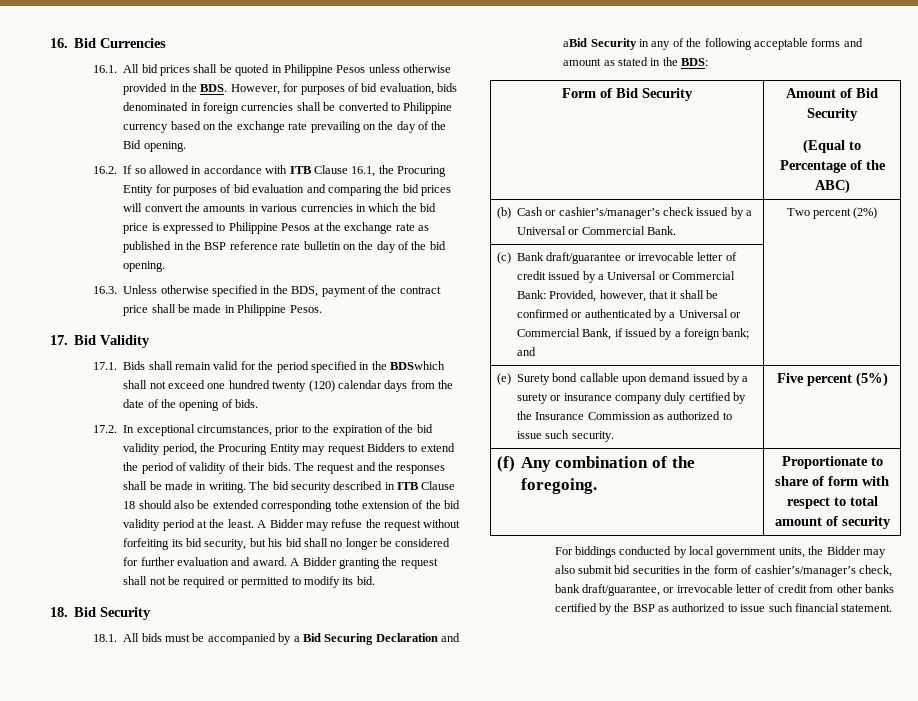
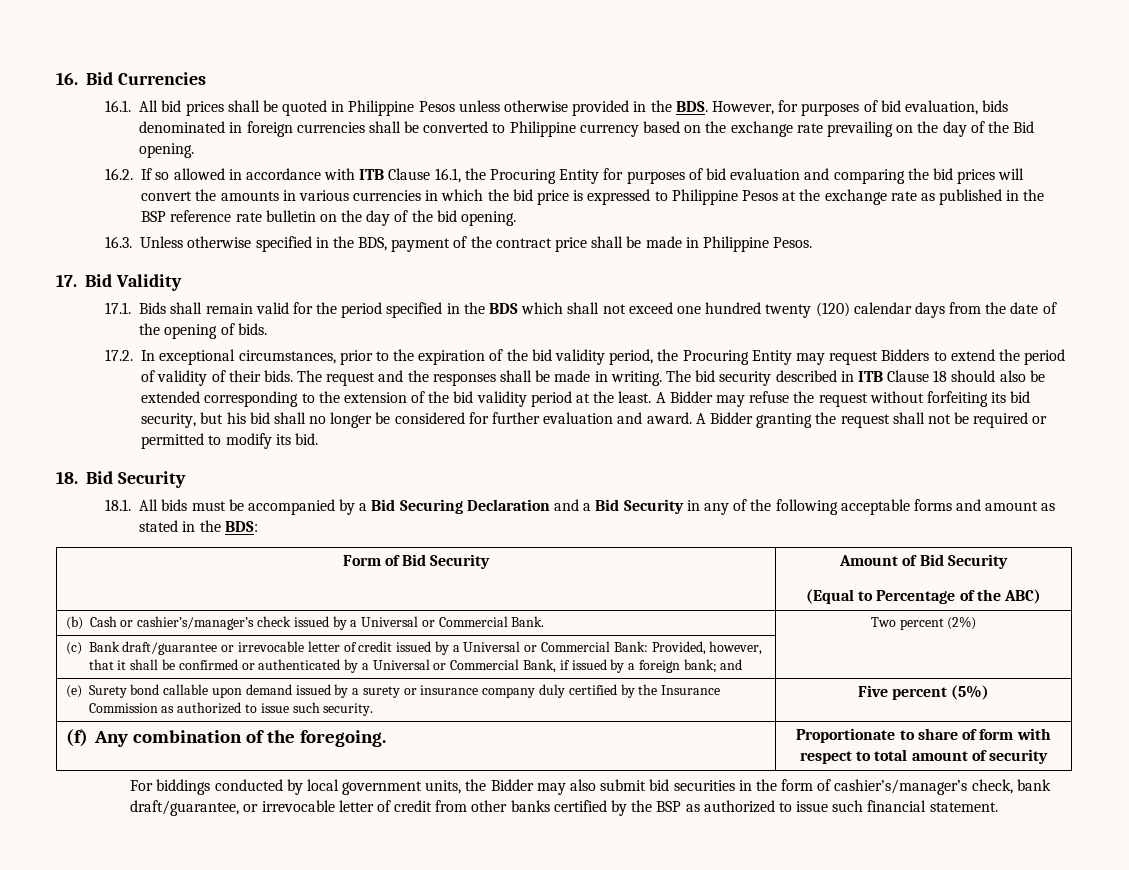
[390,361,446,370] BDSwhich -> [489,302,564,314] BDS which
[334,500,359,509] tothe -> [301,391,340,403] to the
[563,38,588,47] aBid -> [583,499,620,511] a Bid

